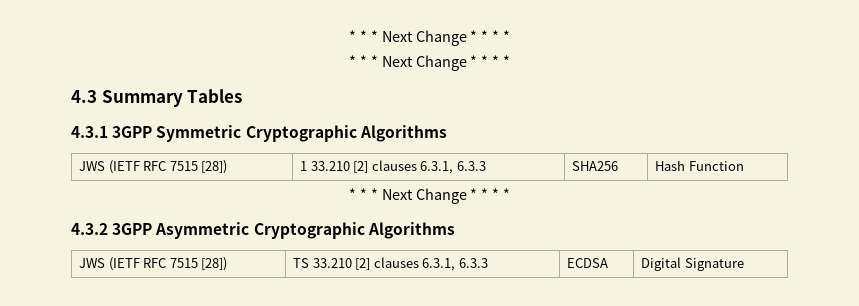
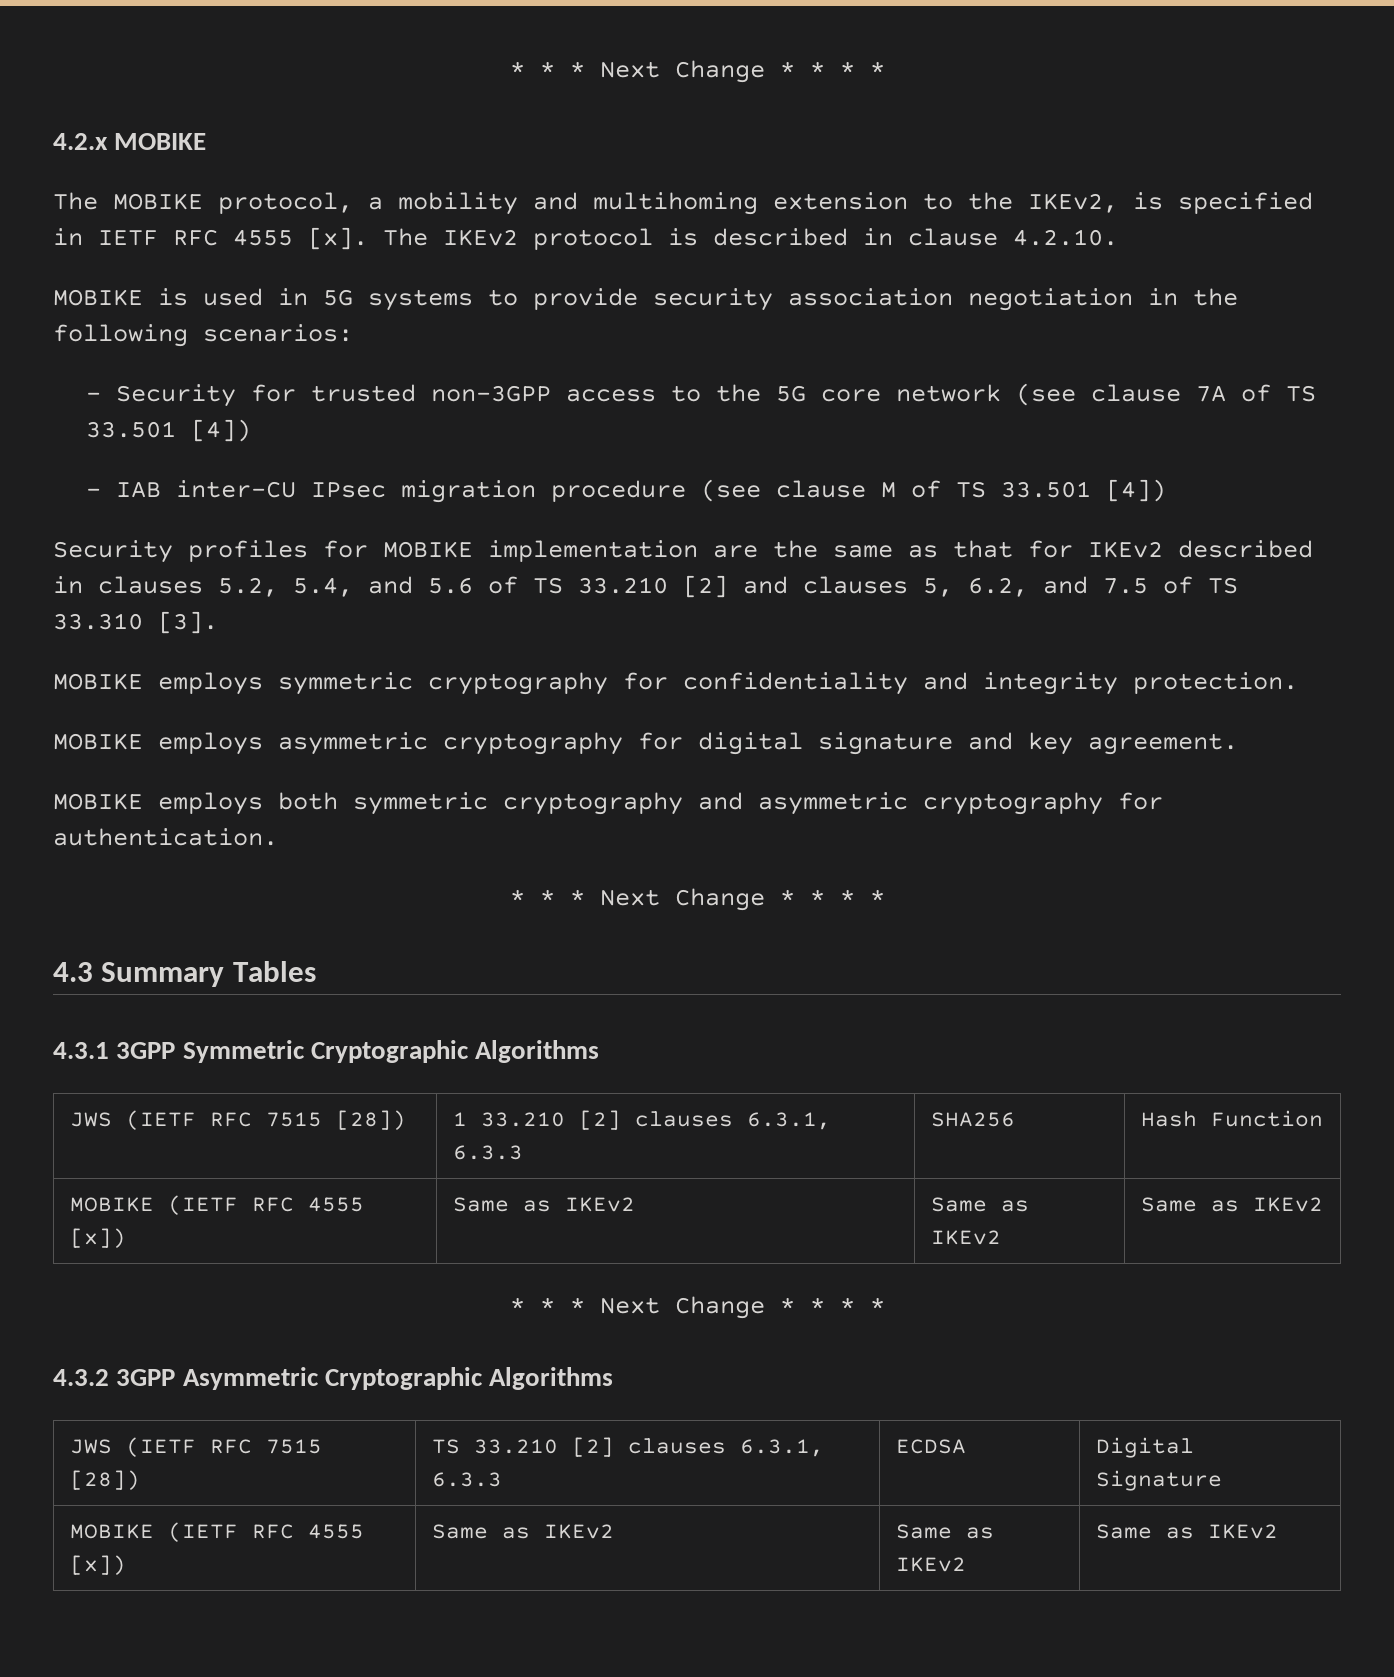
[348,30,511,46] * * * Next Change * * * * -> [509,60,885,83] [53,133,207,150] [53,192,1313,215] [53,227,1118,250] [53,288,1238,311] [53,324,353,347] [85,383,1316,407] [85,419,251,442] [85,479,1166,503] [53,540,1313,563] [53,575,1238,598] [53,611,218,634] [53,672,1298,695] [53,732,1238,755] [53,792,1163,815] [53,828,278,846] * * * Next Change * * * * // 4.2.x MOBIKE // The MOBIKE protocol, a mobility and multihoming extension to the IKEv2, is specified in IETF RFC 4555 [x]. The IKEv2 protocol is described in clause 4.2.10. // MOBIKE is used in 5G systems to provide security association negotiation in the following scenarios: // - Security for trusted non-3GPP access to the 5G core network (see clause 7A of TS 33.501 [4]) // - IAB inter-CU IPsec migration procedure (see clause M of TS 33.501 [4]) // Security profiles for MOBIKE implementation are the same as that for IKEv2 described in clauses 5.2, 5.4, and 5.6 of TS 33.210 [2] and clauses 5, 6.2, and 7.5 of TS 33.310 [3]. // MOBIKE employs symmetric cryptography for confidentiality and integrity protection. // MOBIKE employs asymmetric cryptography for digital signature and key agreement. // MOBIKE employs both symmetric cryptography and asymmetric cryptography for authentication.
(744, 166) none -> [69,1195,364,1215] [69,1228,126,1248] [452,1197,635,1212] [930,1197,1029,1212] [930,1230,1001,1245] [1140,1197,1323,1212] // MOBIKE (IETF RFC 4555 [x]) | Same as IKEv2 | Same as IKEv2 | Same as IKEv2
(744, 264) none -> [69,1522,364,1542] [69,1555,126,1575] [431,1524,614,1539] [895,1524,994,1539] [895,1557,966,1572] [1095,1524,1278,1539] // MOBIKE (IETF RFC 4555 [x]) | Same as IKEv2 | Same as IKEv2 | Same as IKEv2

